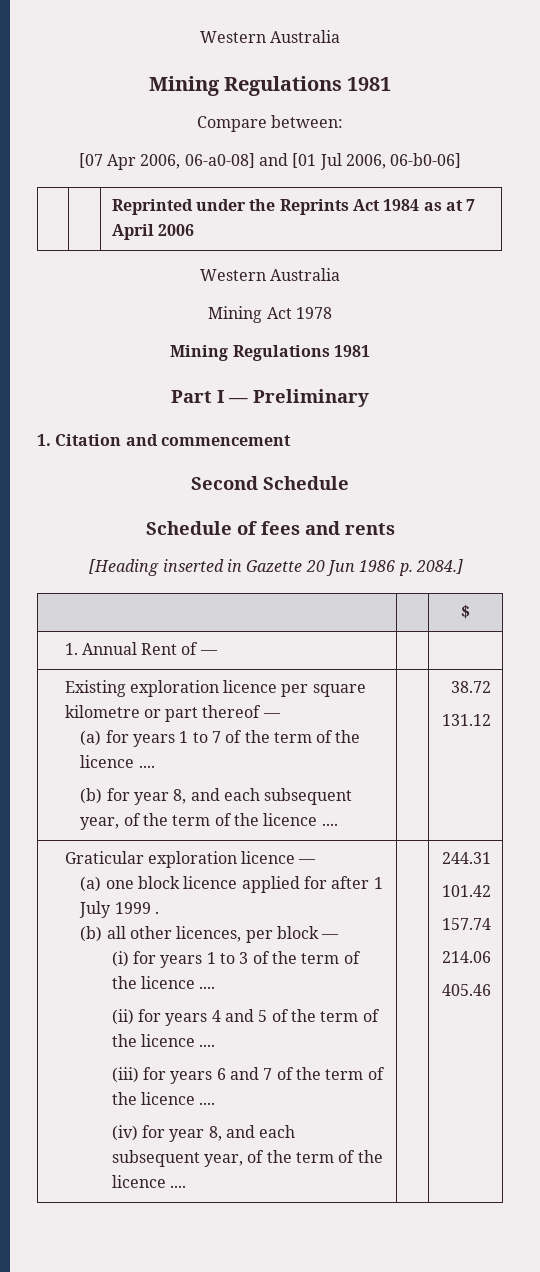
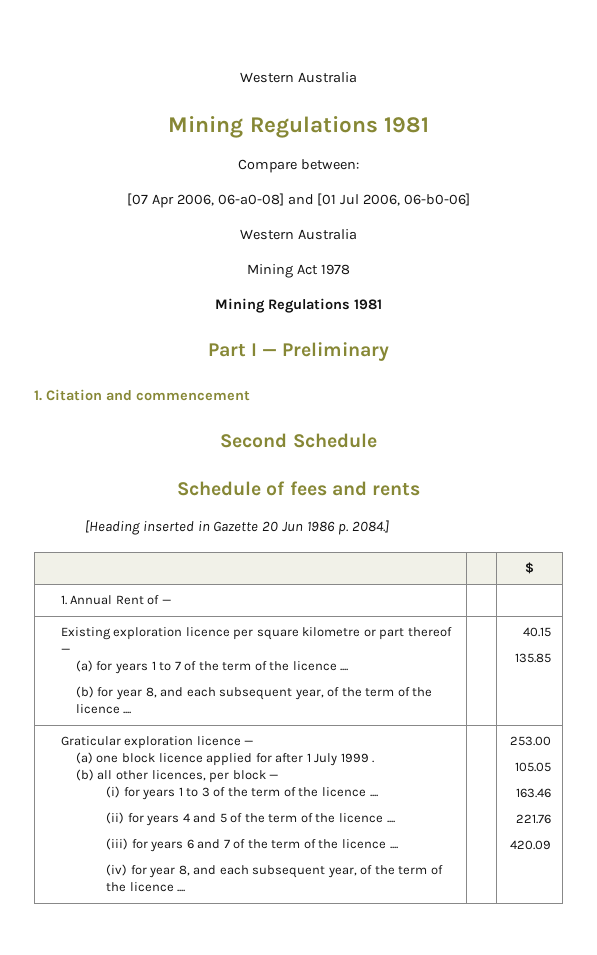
[111,199,476,215] [111,224,195,240] // | | Reprinted under the Reprints Act 1984 as at 7 April 2006 -> (471, 199) none
[451,681,492,693] [442,714,492,726] 38.72 // 131.12 -> [523,627,552,637] [515,653,552,663] 40.15 // 135.85
[442,852,492,864] [442,885,492,897] [442,918,492,930] [442,951,492,963] [442,984,492,996] 244.31 // 101.42 // 157.74 // 214.06 // 405.46 -> [510,736,552,746] [515,762,552,772] [516,788,552,798] [516,814,552,824] [510,840,552,850] 253.00 // 105.05 // 163.46 // 221.76 // 420.09

